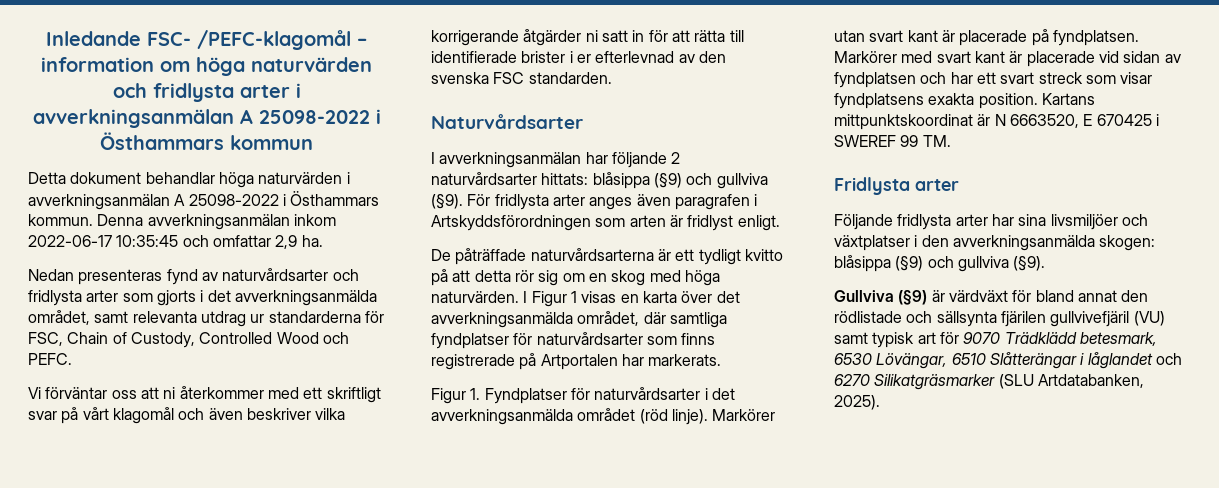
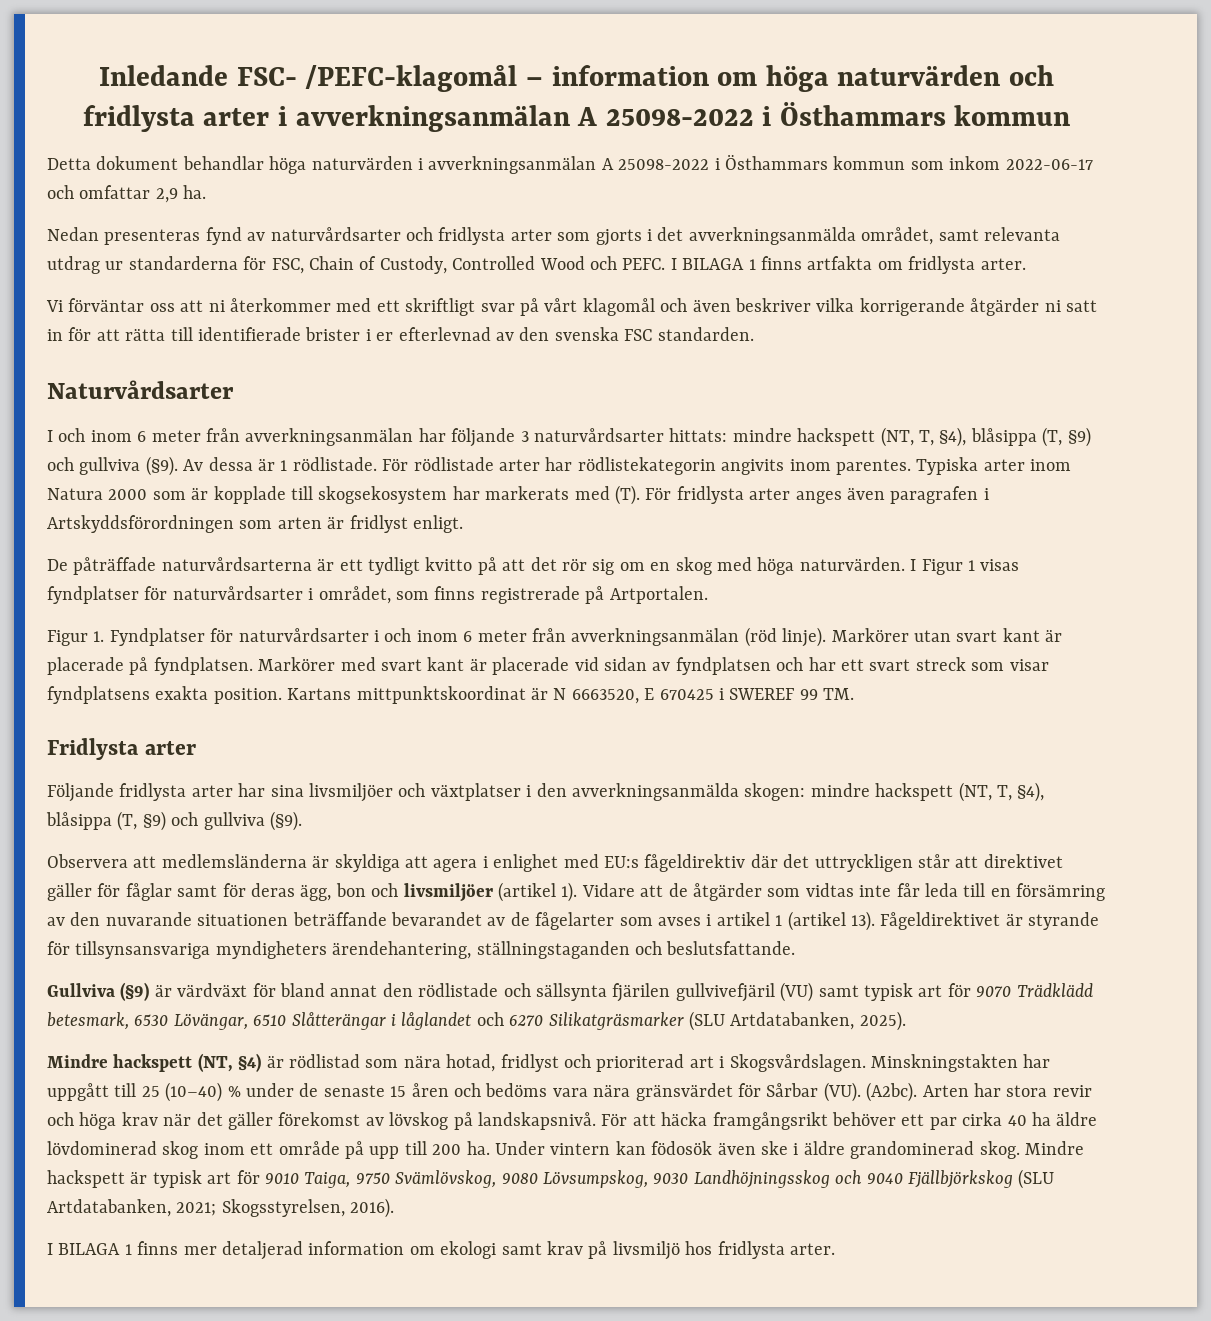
[28,214,290,230] kommun. Denna avverkningsanmälan -> [833,156,944,170] kommun som
[116,235,179,247] 10:35:45 -> (1093, 164) none
(72, 359) none -> [670,256,1026,274] I BILAGA 1 finns artfakta om fridlysta arter.
(435, 158) none -> [58,428,241,442] och inom 6 meter från
[671,152,681,164] 2 -> [520,431,529,442] 3
[592,172,768,189] [431,194,463,209] blåsippa (§9) och gullviva (§9). -> [732,427,1091,447] [47,456,1072,476] [47,485,640,505] mindre hackspett (NT, T, §4), blåsippa (T, §9) och gullviva (§9). Av dessa är 1 rödlistade. För rödlistade arter har rödlistekategorin angivits inom parentes. Typiska arter inom Natura 2000 som är kopplade till skogsekosystem har markerats med (T).
[474,270,511,282] detta -> [530,557,557,571] det
[620,291,740,303] [431,311,727,328] en karta över det avverkningsanmälda området, där samtliga -> (1020, 565) none
(643, 338) none -> [308,586,391,604] i området,
[540,354,722,370] Artportalen har markerats. -> [609,586,708,604] Artportalen.
[711,388,735,400] [431,408,636,425] det avverkningsanmälda området -> [384,628,740,646] och inom 6 meter från avverkningsanmälan
[834,255,1046,272] blåsippa (§9) och gullviva (§9). -> [810,782,1045,802] [46,811,302,831] [47,854,1063,872] [47,882,1106,902] [47,911,1100,931] [47,941,796,959] mindre hackspett (NT, T, §4), blåsippa (T, §9) och gullviva (§9). // Observera att medlemsländerna är skyldiga att agera i enlighet med EU:s fågeldirektiv där det uttryckligen står att direktivet gäller för fåglar samt för deras ägg, bon och livsmiljöer (artikel 1). Vidare att de åtgärder som vidtas inte får leda till en försämring av den nuvarande situationen beträffande bevarandet av de fågelarter som avses i artikel 1 (artikel 13). Fågeldirektivet är styrande för tillsynsansvariga myndigheters ärendehantering, ställningstaganden och beslutsfattande.
(880, 402) none -> [47,1053,1051,1072] [47,1082,1092,1102] [47,1112,1098,1130] [47,1141,1084,1159] [47,1169,1055,1189] [47,1198,395,1218] [47,1241,835,1260] // Mindre hackspett (NT, §4) är rödlistad som nära hotad, fridlyst och prioriterad art i Skogsvårdslagen. Minskningstakten har uppgått till 25 (10–40) % under de senaste 15 åren och bedöms vara nära gränsvärdet för Sårbar (VU). (A2bc). Arten har stora revir och höga krav när det gäller förekomst av lövskog på landskapsnivå. För att häcka framgångsrikt behöver ett par cirka 40 ha äldre lövdominerad skog inom ett område på upp till 200 ha. Under vintern kan födosök även ske i äldre grandominerad skog. Mindre hackspett är typisk art för 9010 Taiga, 9750 Svämlövskog, 9080 Lövsumpskog, 9030 Landhöjningsskog och 9040 Fjällbjörkskog (SLU Artdatabanken, 2021; Skogsstyrelsen, 2016). // I BILAGA 1 finns mer detaljerad information om ekologi samt krav på livsmiljö hos fridlysta arter.

